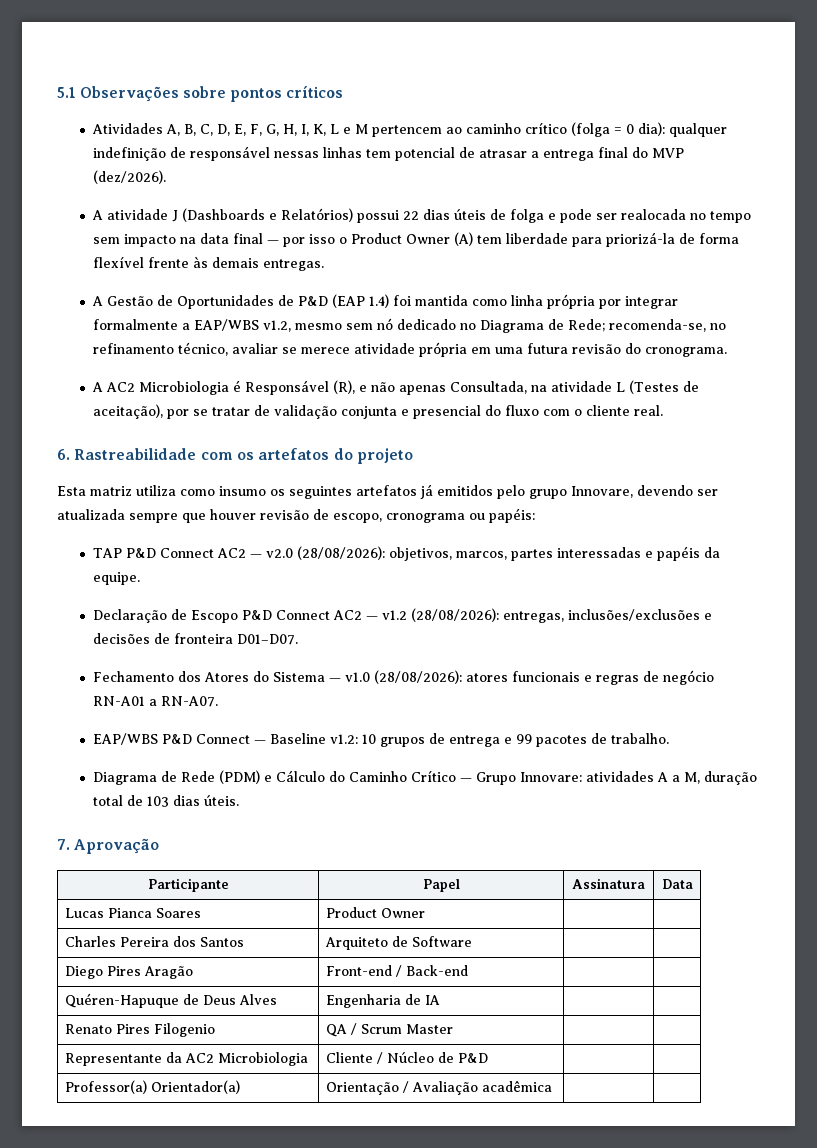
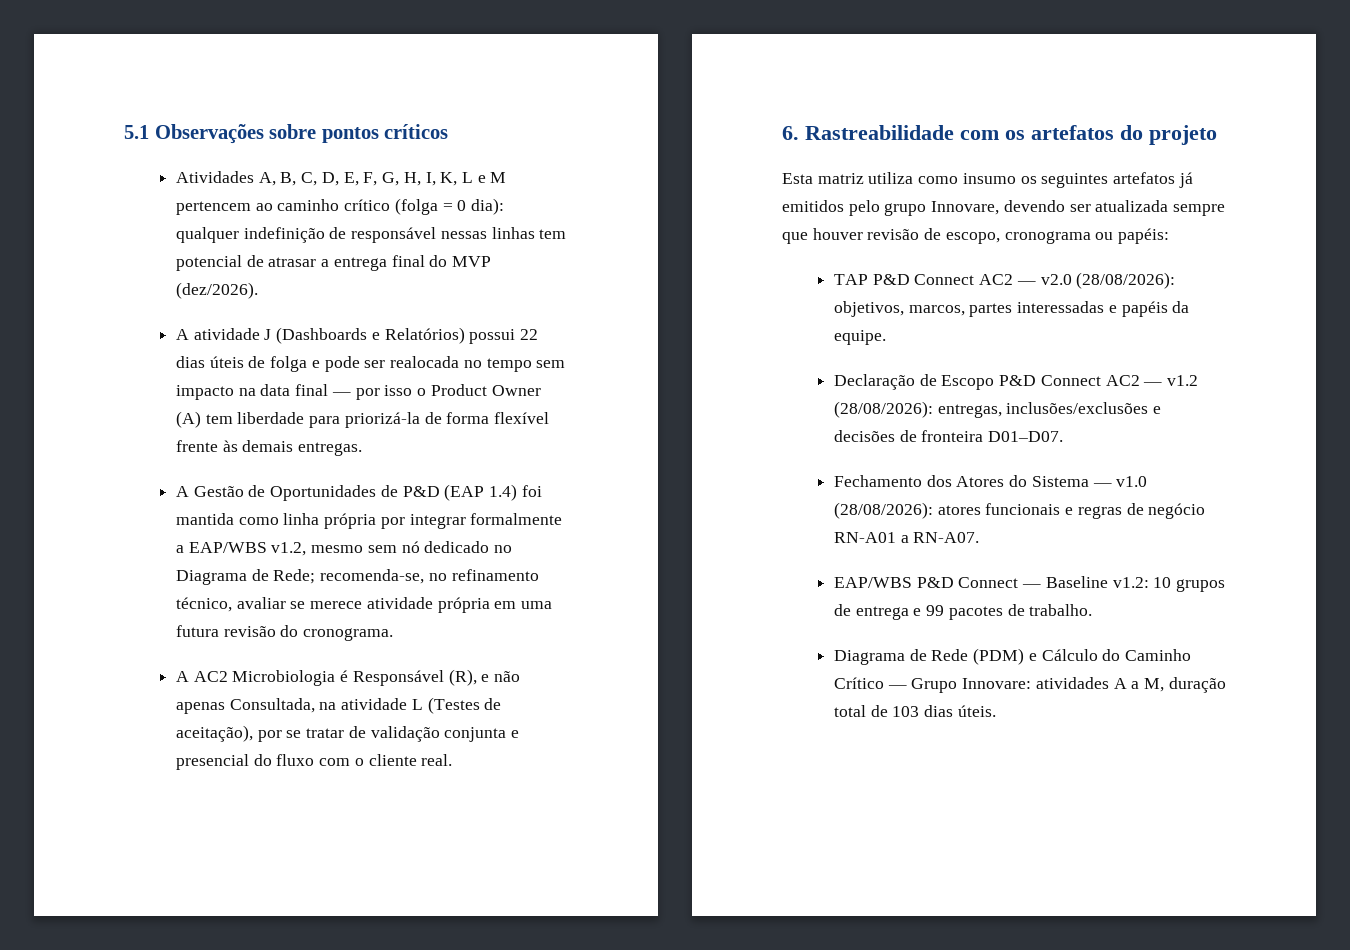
[57,838,160,854] [147,878,229,892] [422,879,460,892] [572,878,645,889] [661,879,693,889] [64,908,201,918] [325,907,425,918] [64,936,244,947] [324,936,472,950] [64,966,193,979] [325,965,468,977] [64,993,277,1008] [325,994,440,1008] [64,1023,215,1037] [325,1023,453,1037] [64,1052,308,1066] [325,1052,488,1064] [64,1080,240,1094] [325,1080,552,1095] // 7. Aprovação // Participante | Papel | Assinatura | Data // Lucas Pianca Soares | Product Owner | | // Charles Pereira dos Santos | Arquiteto de Software | | // Diego Pires Aragão | Front-end / Back-end | | // Quéren-Hapuque de Deus Alves | Engenharia de IA | | // Renato Pires Filogenio | QA / Scrum Master | | // Representante da AC2 Microbiologia | Cliente / Núcleo de P&D | | // Professor(a) Orientador(a) | Orientação / Avaliação acadêmica | | -> (996, 711) none

